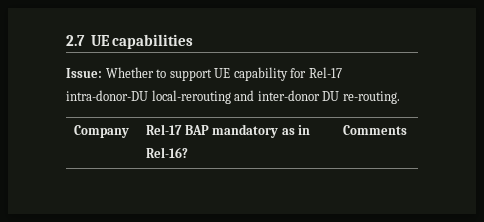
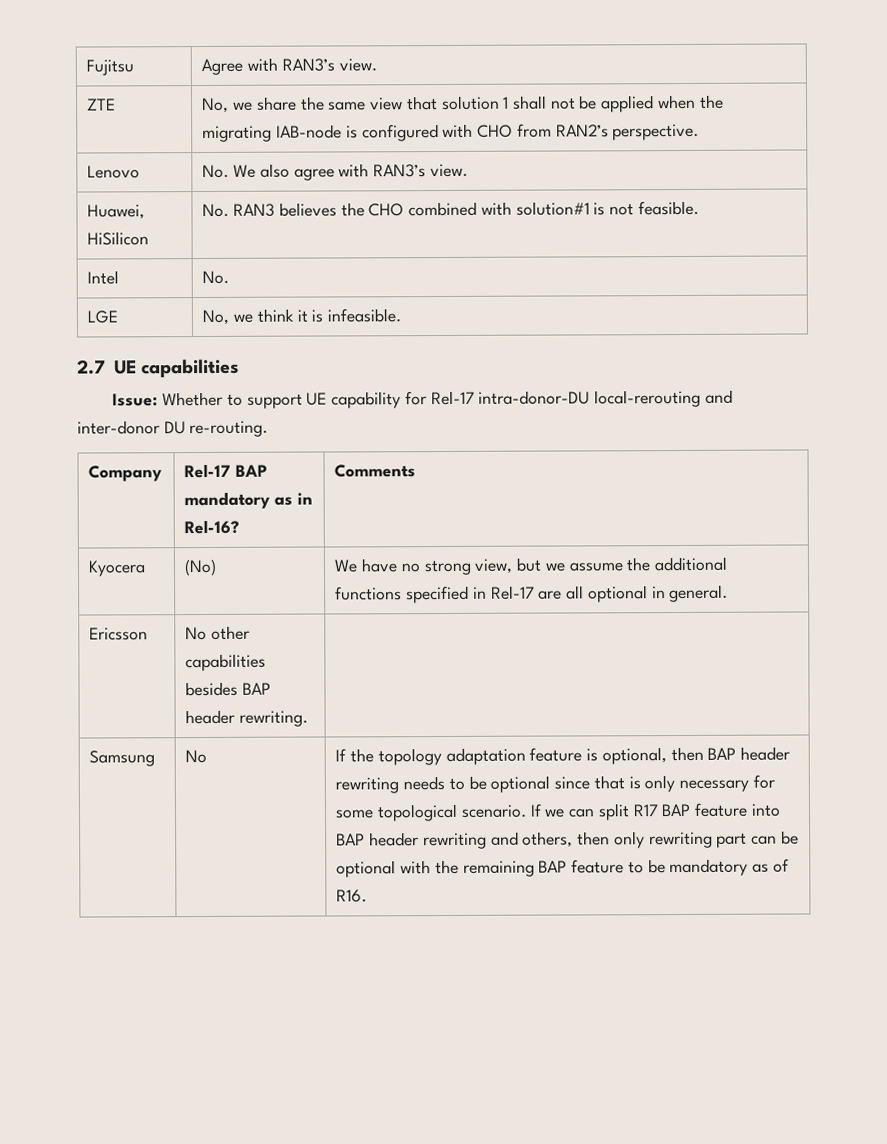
(66, 40) none -> [86,59,135,76] [201,57,377,76] [87,98,117,111] [202,94,724,114] [202,123,700,143] [87,165,141,179] [202,163,468,181] [87,204,146,220] [87,231,150,246] [202,200,699,218] [87,270,120,285] [202,270,230,285] [87,310,119,324] [202,308,402,326] Fujitsu | Agree with RAN3’s view. // ZTE | No, we share the same view that solution 1 shall not be applied when the migrating IAB-node is configured with CHO from RAN2’s perspective. // Lenovo | No. We also agree with RAN3’s view. // Huawei, HiSilicon | No. RAN3 believes the CHO combined with solution#1 is not feasible. // Intel | No. // LGE | No, we think it is infeasible. //
(408, 130) none -> [88,560,147,577] [184,558,218,577] [334,556,728,576] [335,584,729,604] [89,627,149,641] [185,625,251,641] [185,653,267,672] [185,681,272,697] [185,709,309,727] [89,750,156,767] [185,749,208,764] [335,746,791,766] [335,774,775,794] [335,802,781,822] [336,830,799,850] [336,858,789,878] [336,889,368,903] // Kyocera | (No) | We have no strong view, but we assume the additional functions specified in Rel-17 are all optional in general. // Ericsson | No other capabilities besides BAP header rewriting. | // Samsung | No | If the topology adaptation feature is optional, then BAP header rewriting needs to be optional since that is only necessary for some topological scenario. If we can split R17 BAP feature into BAP header rewriting and others, then only rewriting part can be optional with the remaining BAP feature to be mandatory as of R16.

